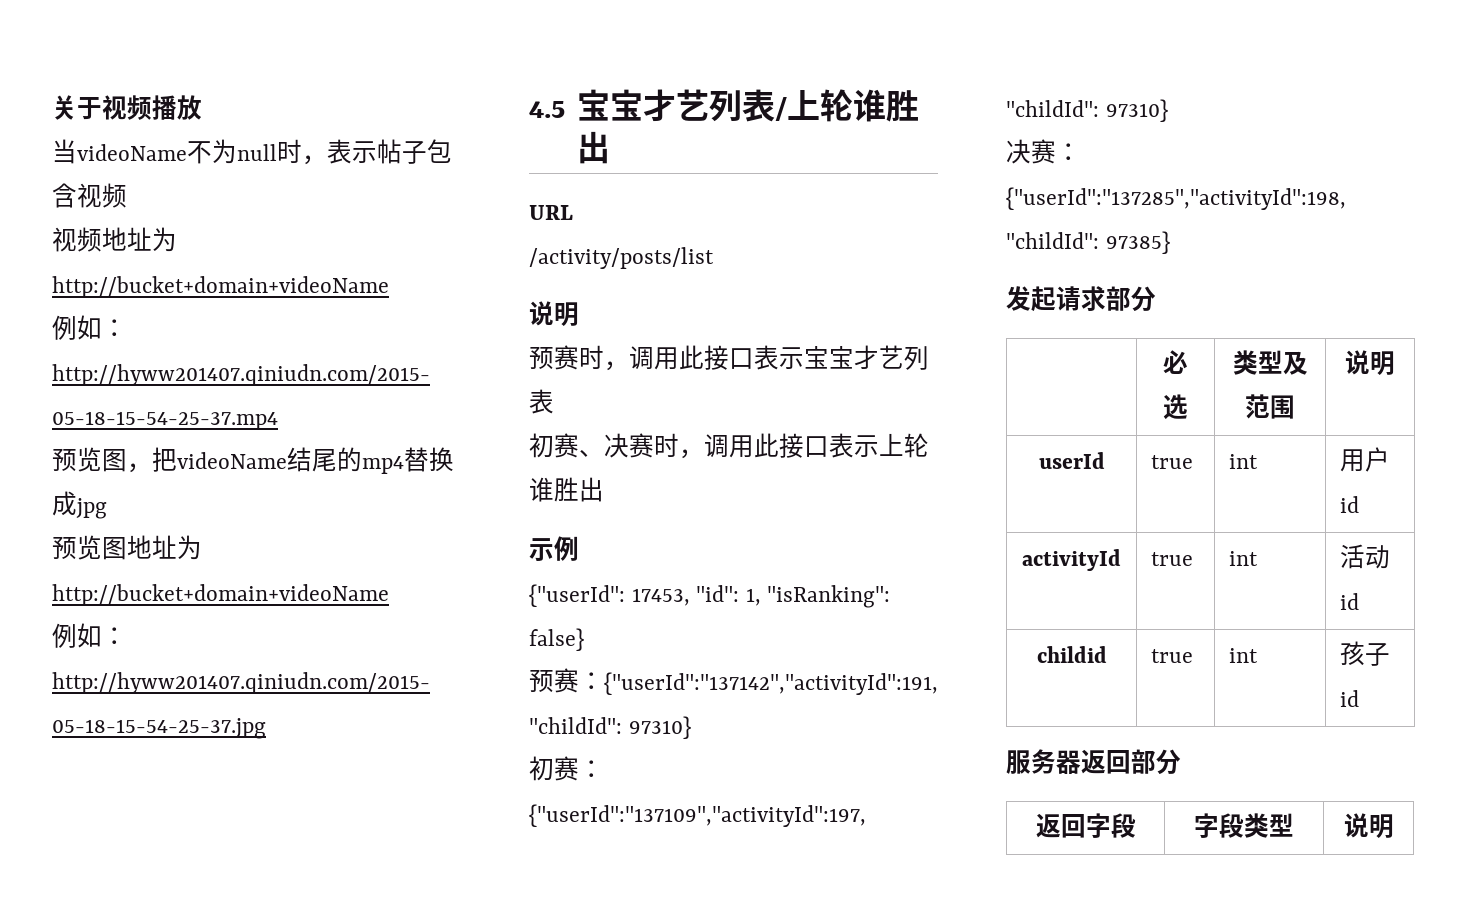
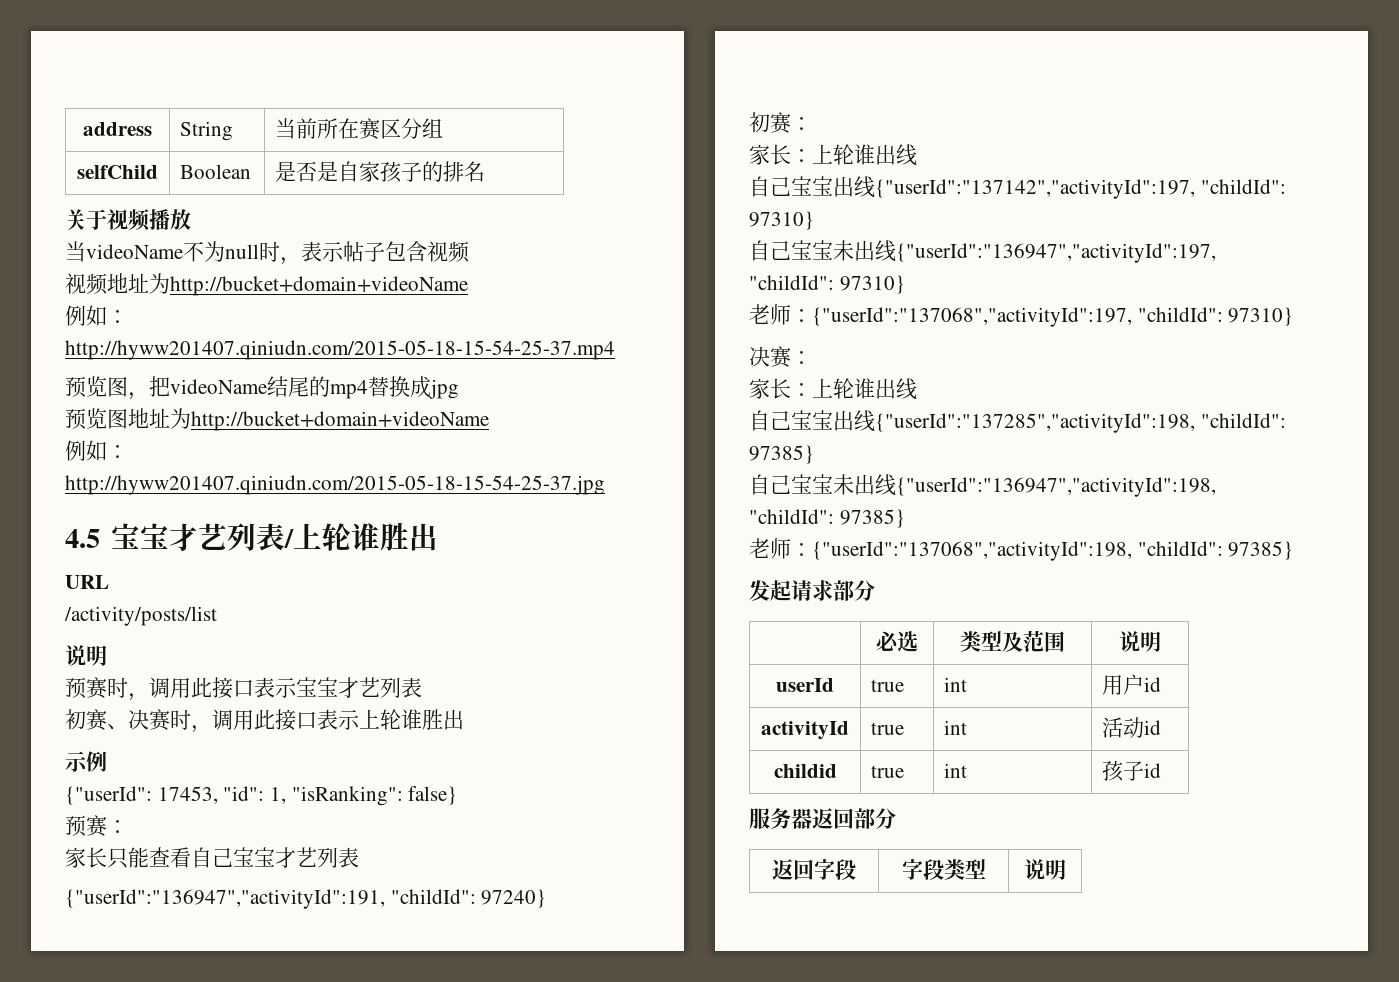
(52, 107) none -> [83,122,152,136] [180,121,234,141] [275,118,444,140] [77,165,158,179] [180,164,252,179] [275,161,486,183] address | String | 当前所在赛区分组 // selfChild | Boolean | 是否是自家孩子的排名 //
[604,672,938,695] [529,716,691,739] [529,756,604,781] [529,804,866,827] [1006,99,1168,122] [1006,139,1081,164] [1006,187,1346,210] {"userId":"137142","activityId":191, "childId": 97310} // 初赛：{"userId":"137109","activityId":197, "childId": 97310} // 决赛：{"userId":"137285","activityId":198, -> [65,847,359,869] [65,889,547,909] [749,112,812,134] [749,144,917,166] [749,176,1286,199] [749,211,814,230] [749,240,1216,263] [749,275,905,294] [749,304,1294,327] [749,346,812,368] [749,378,917,400] [749,410,1286,433] [749,445,814,464] [749,474,1216,497] [749,509,905,528] [749,538,1132,561] // 家长只能查看自己宝宝才艺列表 // {"userId":"136947","activityId":191, "childId": 97240} // 初赛： // 家长：上轮谁出线 // 自己宝宝出线{"userId":"137142","activityId":197, "childId": 97310} // 自己宝宝未出线{"userId":"136947","activityId":197, "childId": 97310} // 老师：{"userId":"137068","activityId":197, "childId": 97310} // 决赛： // 家长：上轮谁出线 // 自己宝宝出线{"userId":"137285","activityId":198, "childId": 97385} // 自己宝宝未出线{"userId":"136947","activityId":198, "childId": 97385} // 老师：{"userId":"137068","activityId":198,

